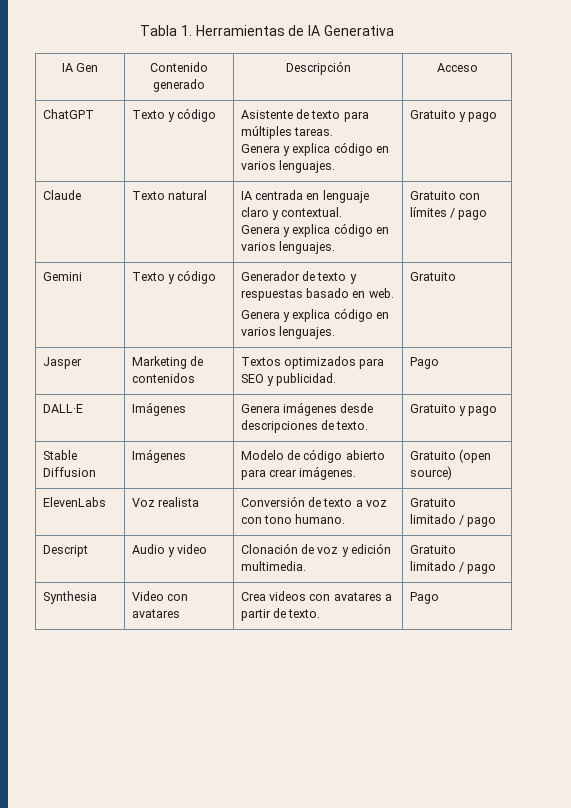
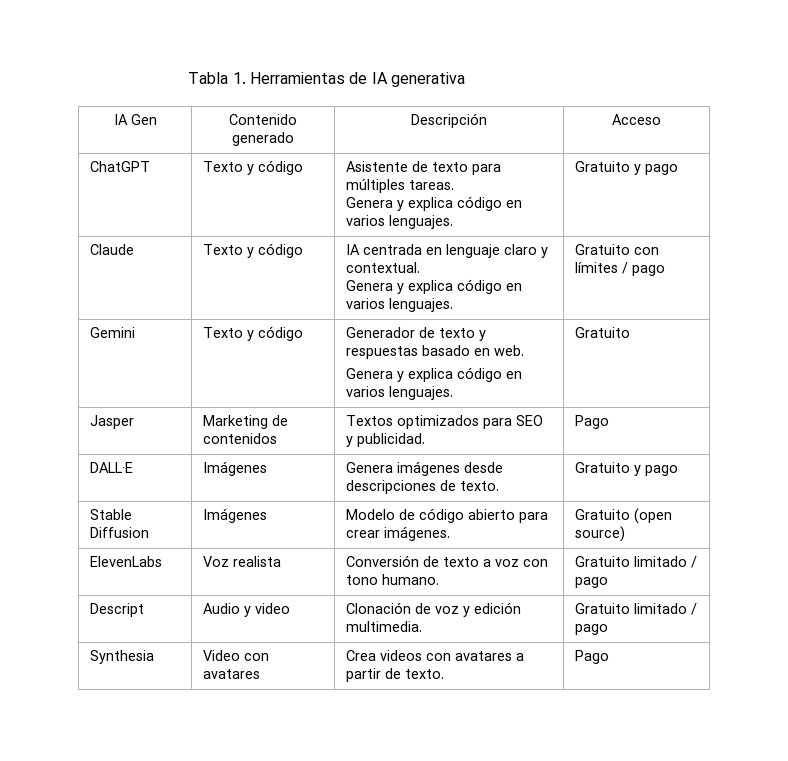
[324,25,395,36] Generativa -> [390,72,465,87] generativa
[167,190,207,200] natural -> [247,243,304,258] y código

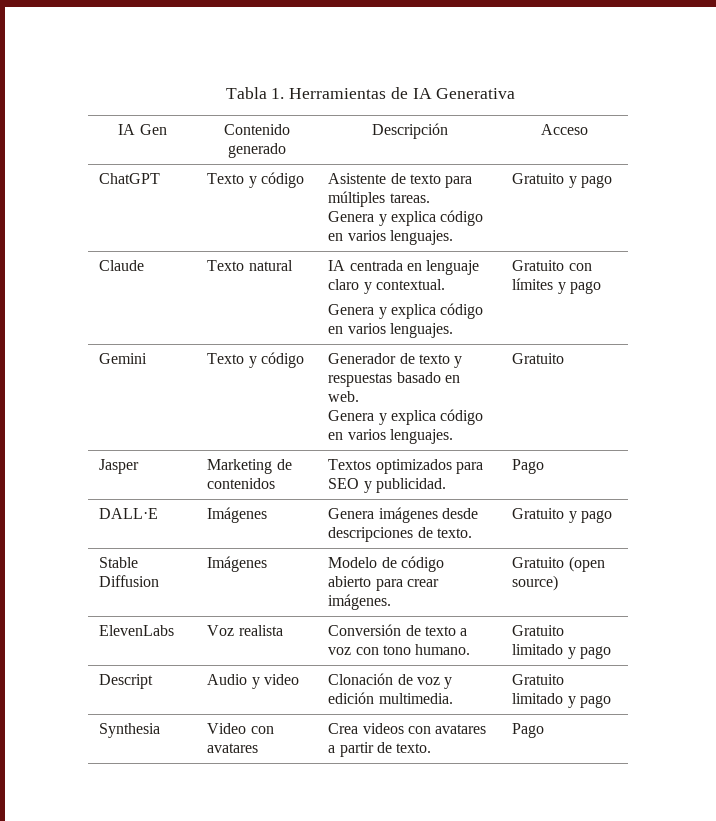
[390,72,465,87] generativa -> [436,88,516,99] Generativa
[247,243,304,258] y código -> [248,260,293,271] natural
[622,262,629,274] / -> [557,282,566,294] y
[691,556,698,568] / -> [567,647,576,659] y
[691,603,698,615] / -> [567,696,576,708] y

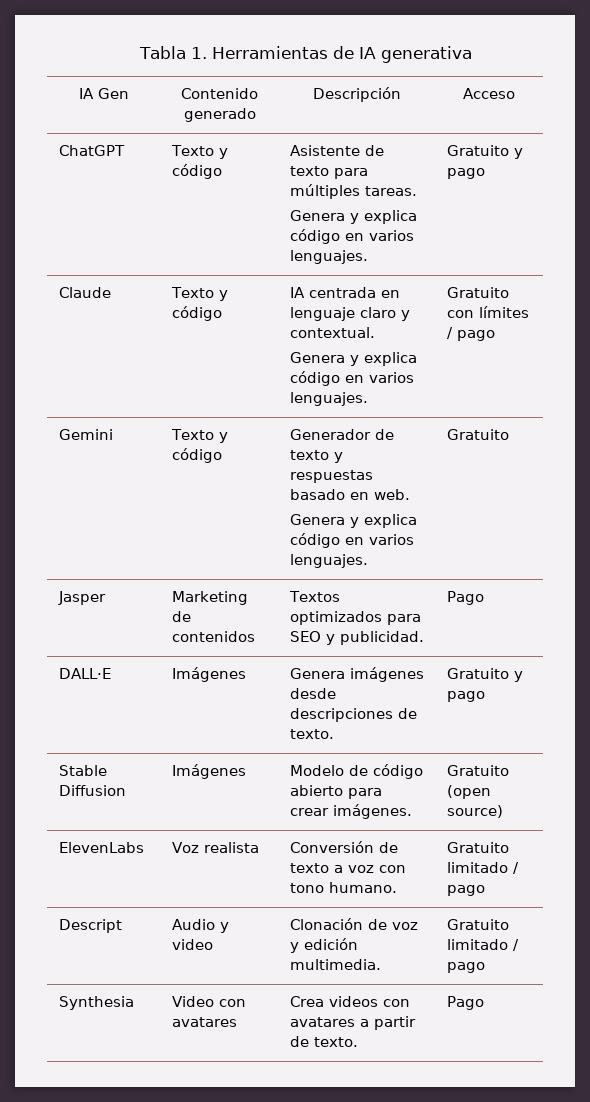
[436,88,516,99] Generativa -> [381,46,473,63] generativa
[248,260,293,271] natural -> [218,290,228,301] [171,306,222,321] y código
[557,282,566,294] y -> [446,327,453,339] /
[567,647,576,659] y -> [512,862,519,874] /
[567,696,576,708] y -> [512,939,519,951] /

